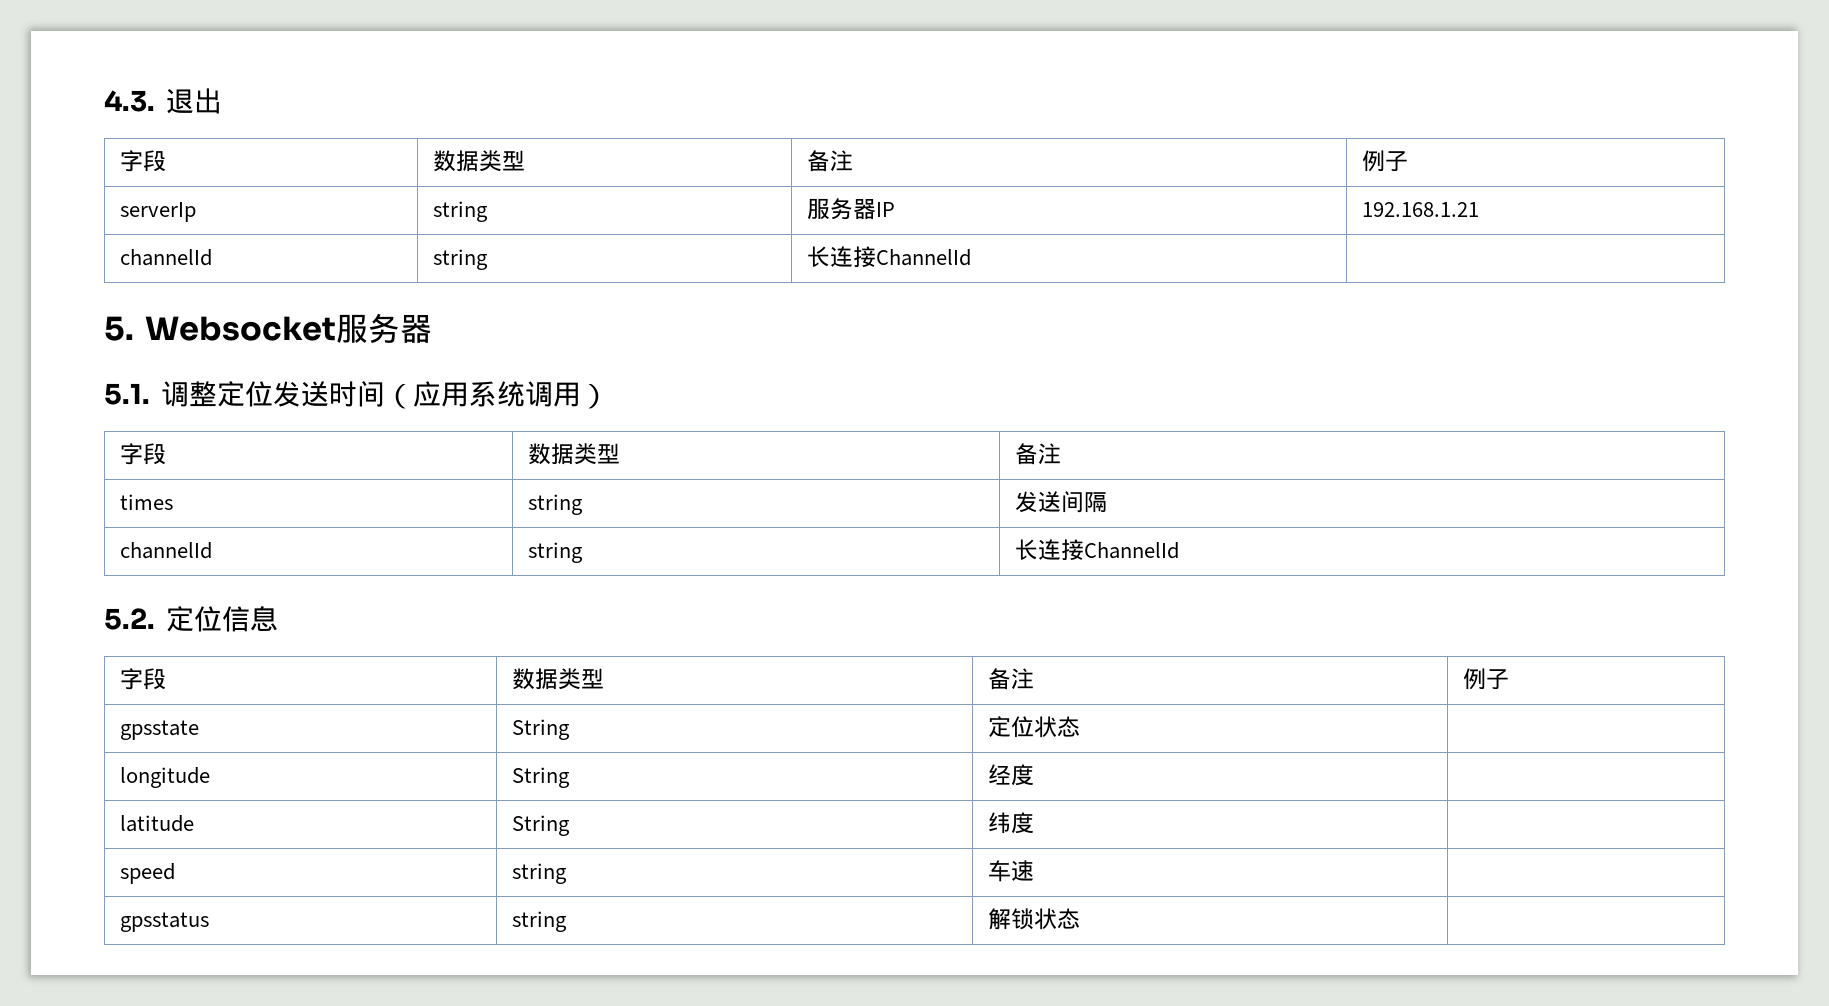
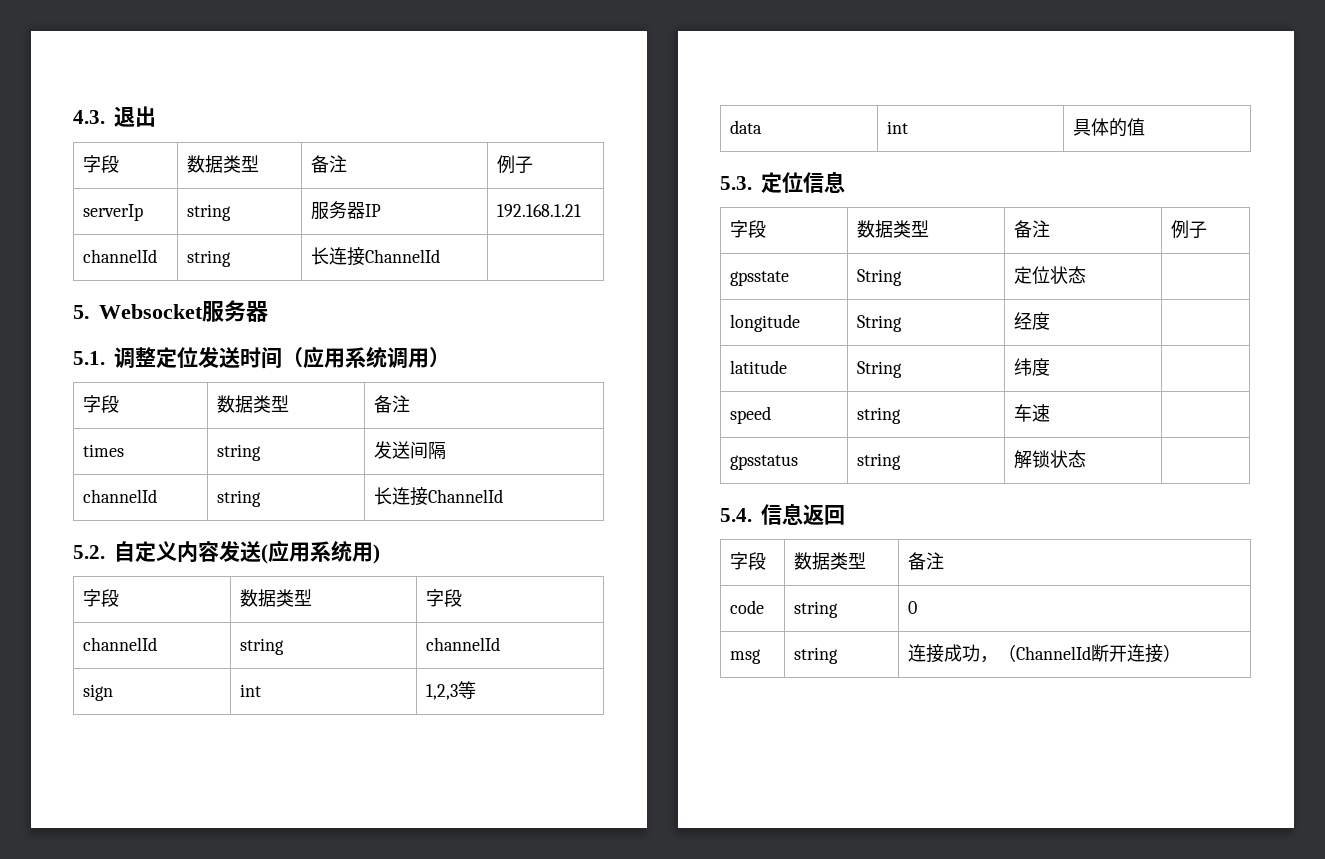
(155, 619) none -> [114,540,380,564] [83,589,120,607] [240,589,313,607] [426,589,463,607] [83,637,158,651] [240,638,285,655] [426,637,501,651] [83,684,114,701] [240,684,262,697] [426,681,477,700] [730,120,763,134] [887,121,909,134] [1073,118,1146,137] [720,176,752,190] 自定义内容发送(应用系统用) // 字段 | 数据类型 | 字段 // channelId | string | channelId // sign | int | 1,2,3等 // data | int | 具体的值 // 5.3.
(1080, 918) none -> [720,503,845,525] [730,552,767,570] [794,552,867,570] [908,552,945,570] [730,600,765,614] [794,601,839,618] [908,601,918,614] [730,649,762,664] [794,647,839,664] [908,644,1182,663] // 5.4.信息返回 // 字段 | 数据类型 | 备注 // code | string | 0 // msg | string | 连接成功，（ChannelId断开连接）

